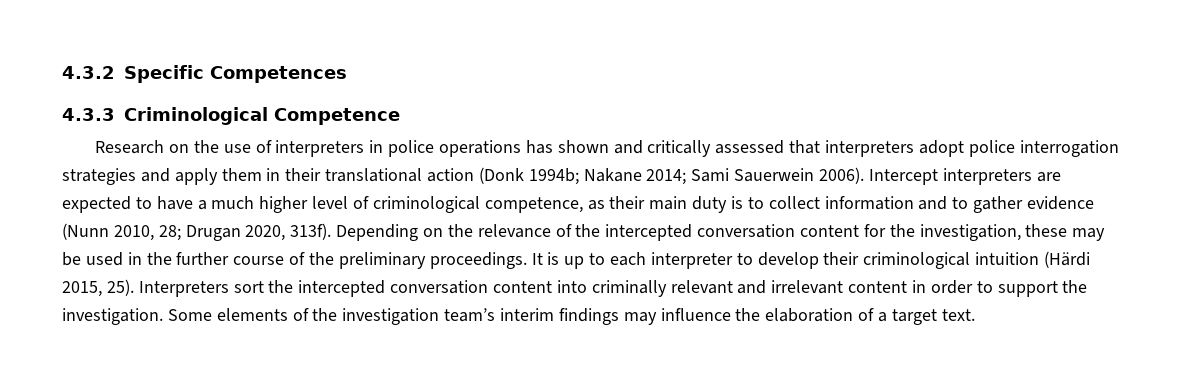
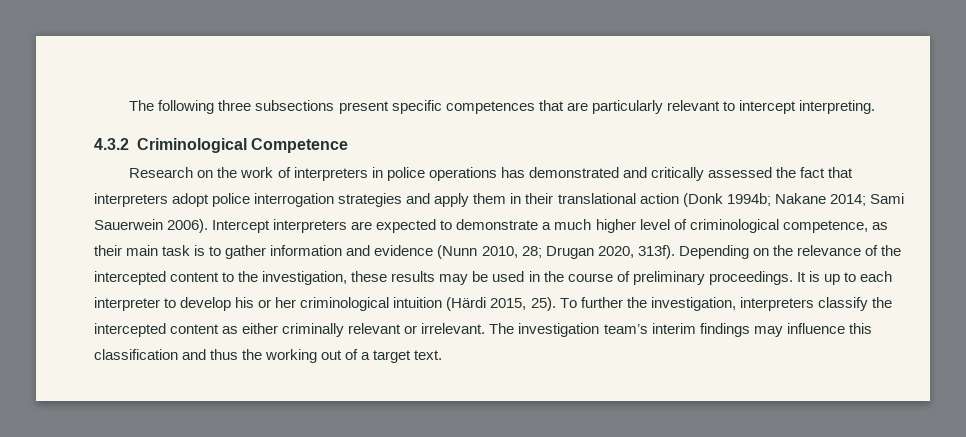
[62,65,347,83] [62,108,115,121] 4.3.2 Specific Competences // 4.3.3 -> [129,100,875,114] [94,138,129,150] The following three subsections present specific competences that are particularly relevant to intercept interpreting. // 4.3.2
[223,144,251,153] use -> [240,167,274,178] work
[557,140,609,153] shown -> [528,167,619,178] demonstrated
(785, 147) none -> [775,167,826,178] the fact
[156,196,193,210] have -> [456,219,539,230] demonstrate
[692,196,728,213] duty -> [162,245,191,256] task
[768,196,820,209] collect -> [225,245,267,259] gather
[952,196,1024,213] to gather -> (371, 250) none
[697,224,886,238] conversation content for -> [170,272,235,282] content to
(1068, 230) none -> [391,271,436,282] results
[176,252,230,265] further -> (564, 276) none
[309,252,335,265] the -> (630, 276) none
[823,252,860,265] their -> [235,297,297,308] his or her
[138,280,1088,297] [62,308,338,325] Interpreters sort the intercepted conversation content into criminally relevant and irrelevant content in order to support the investigation. Some elements of the -> [559,297,892,311] [94,323,515,337] To further the investigation, interpreters classify the intercepted content as either criminally relevant or irrelevant. The
[735,308,854,322] the elaboration -> [848,323,872,334] [94,349,343,363] this classification and thus the working out

